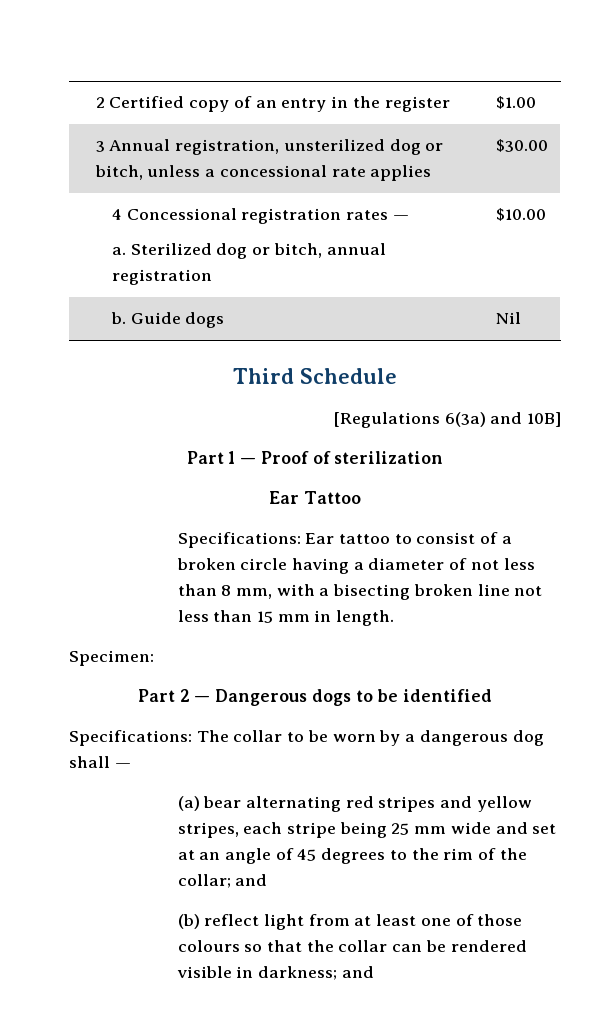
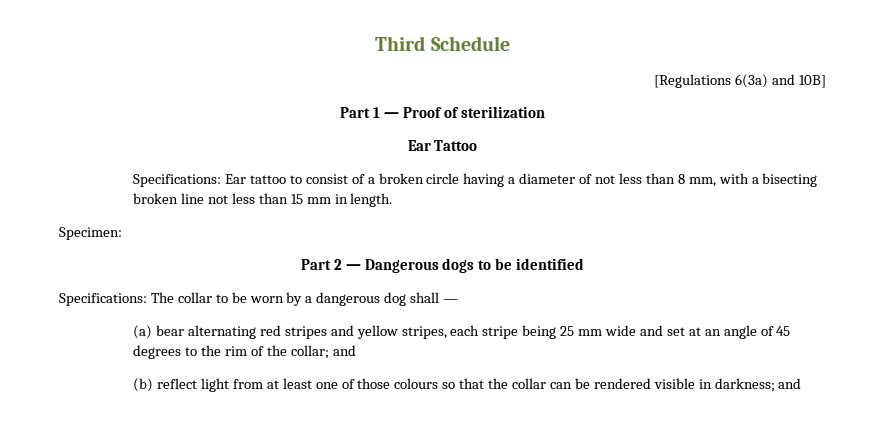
[95,96,450,112] [496,96,537,109] [95,139,444,155] [94,165,432,181] [496,139,549,152] [112,208,409,224] [112,243,386,259] [112,269,213,285] [496,208,547,221] [111,312,225,328] [496,312,522,324] 2 Certified copy of an entry in the register | $1.00 // 3 Annual registration, unsterilized dog or bitch, unless a concessional rate applies | $30.00 // 4 Concessional registration rates — // a. Sterilized dog or bitch, annual registration | $10.00 // b. Guide dogs | Nil // -> (375, 43) none

